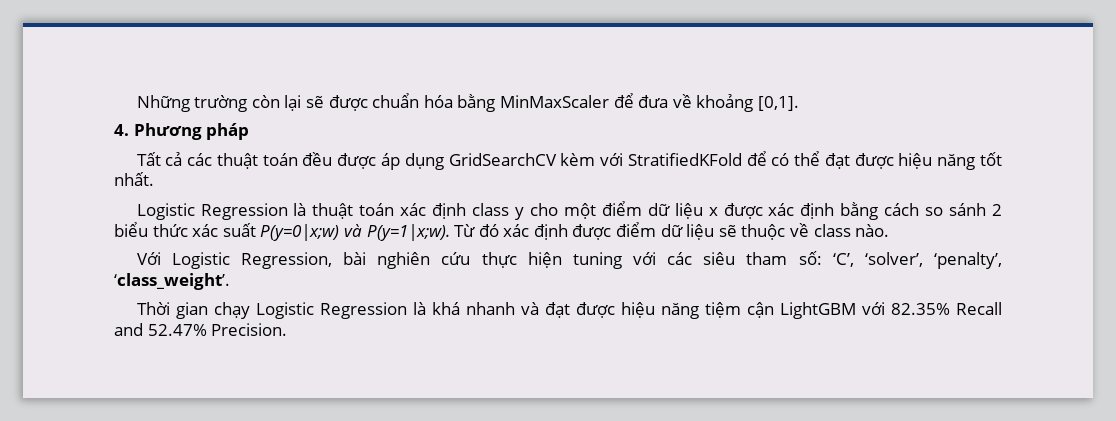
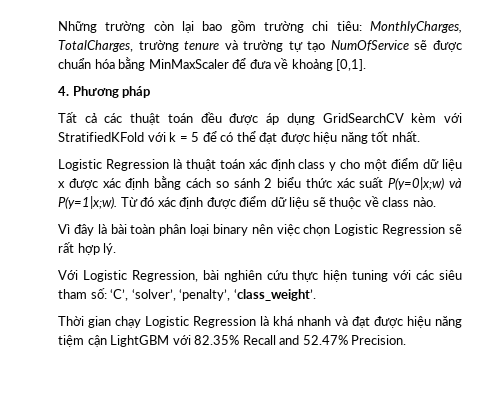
(302, 103) none -> [202,20,462,33] [58,40,409,52] bao gồm trường chi tiêu: MonthlyCharges, TotalCharges, trường tenure và trường tự tạo NumOfService
(742, 159) none -> [147,132,200,142] với k = 5
(890, 230) none -> [58,224,463,236] [58,242,117,255] // Vì đây là bài toàn phân loại binary nên việc chọn Logistic Regression sẽ rất hợp lý.

